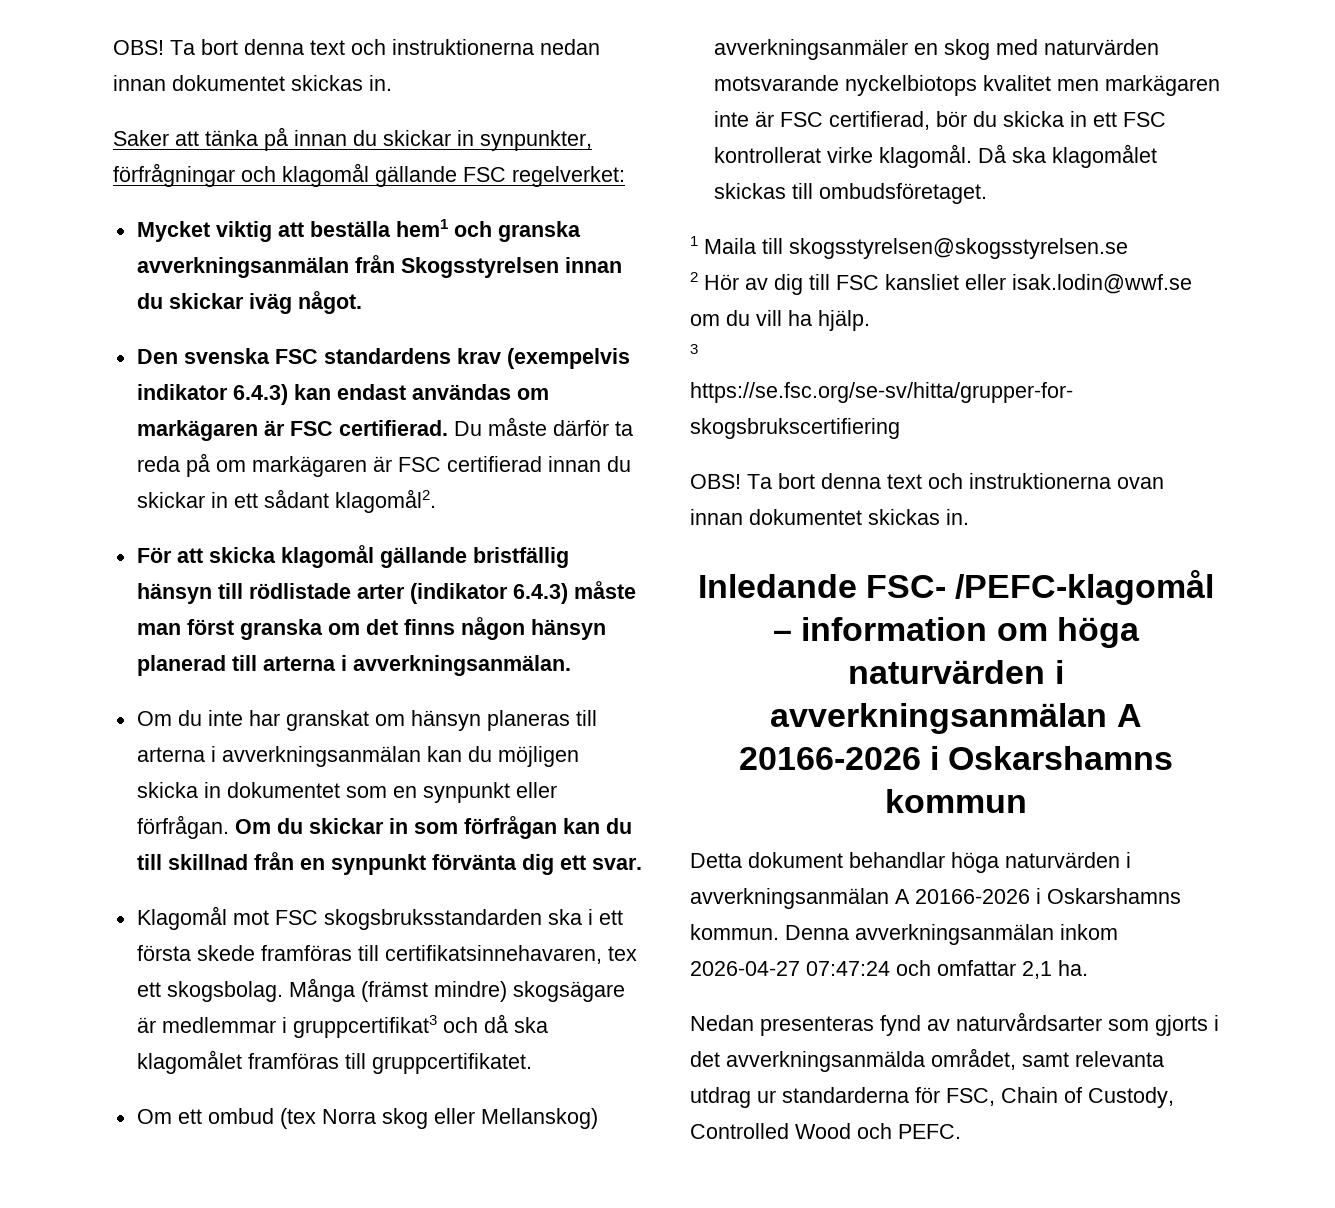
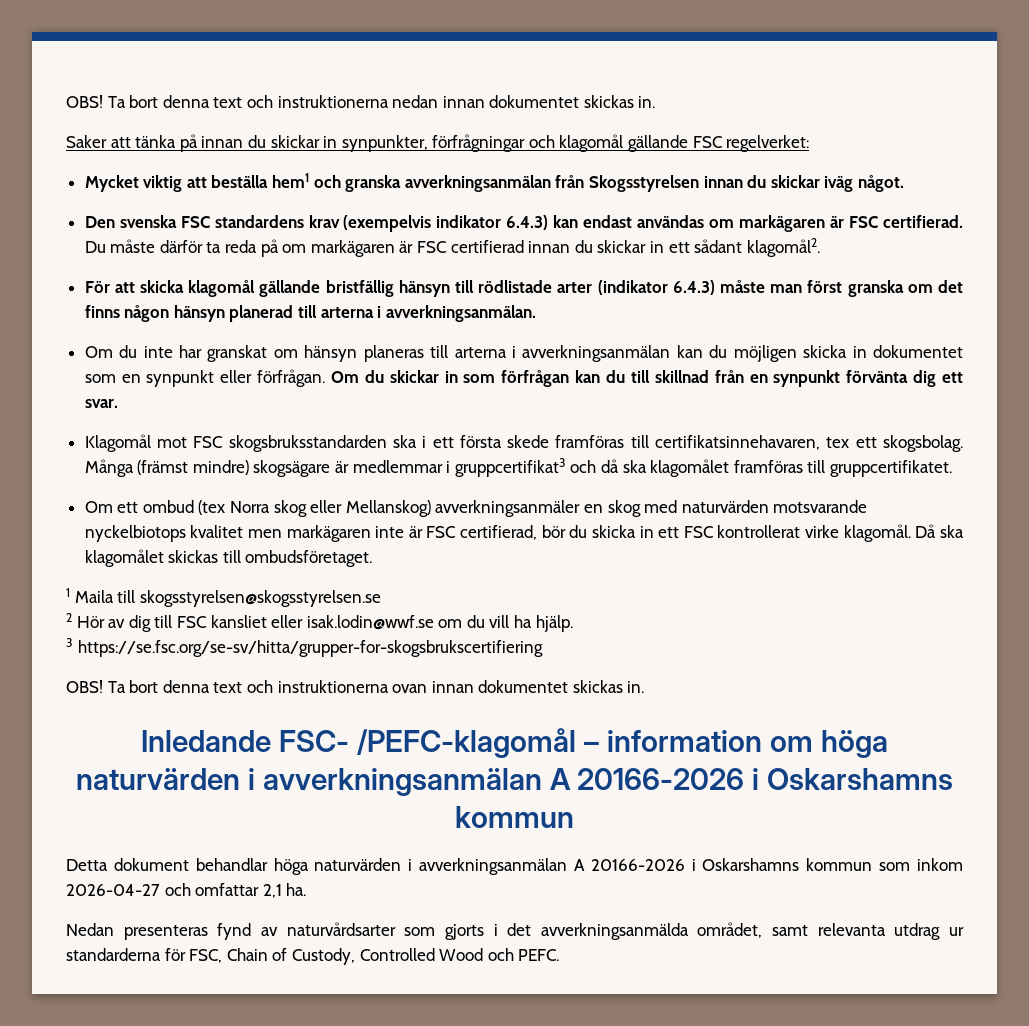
[690,924,1054,945] kommun. Denna avverkningsanmälan -> [806,858,911,871] kommun som
[806,961,890,976] 07:47:24 -> (160, 890) none

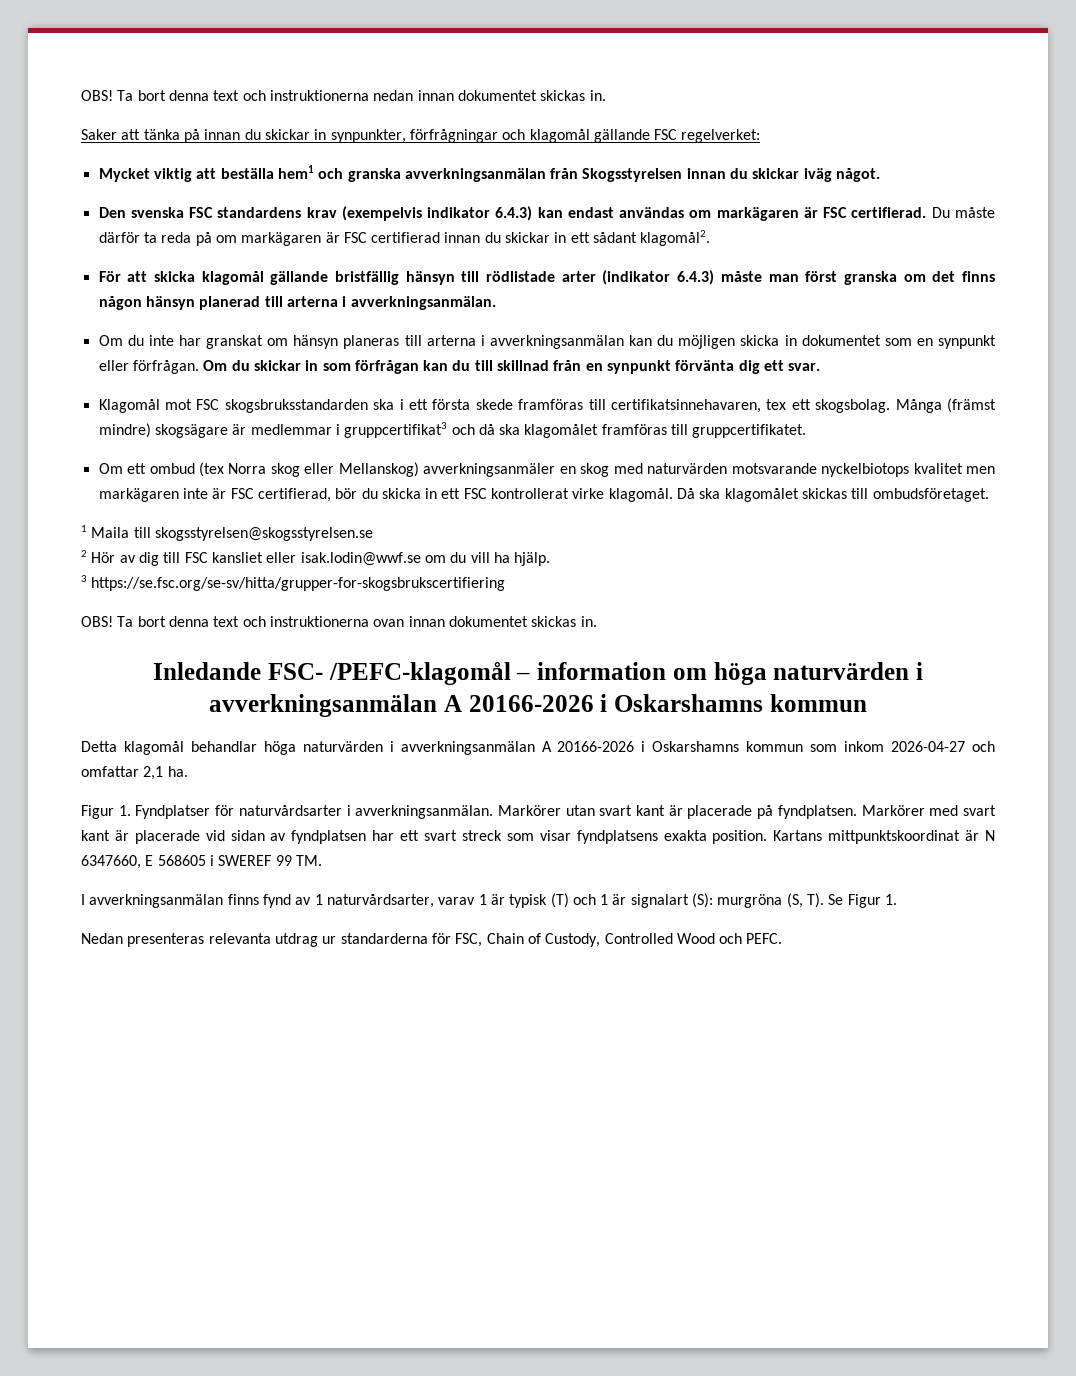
[113,858,189,871] dokument -> [123,741,184,755] klagomål
[66,922,809,940] Nedan presenteras fynd av naturvårdsarter som gjorts i det avverkningsanmälda området, samt -> [81,805,997,819] [81,830,996,844] [81,855,322,869] [81,893,898,908] [81,933,205,947] Figur 1. Fyndplatser för naturvårdsarter i avverkningsanmälan. Markörer utan svart kant är placerade på fyndplatsen. Markörer med svart kant är placerade vid sidan av fyndplatsen har ett svart streck som visar fyndplatsens exakta position. Kartans mittpunktskoordinat är N 6347660, E 568605 i SWEREF 99 TM. // I avverkningsanmälan finns fynd av 1 naturvårdsarter, varav 1 är typisk (T) och 1 är signalart (S): murgröna (S, T). Se Figur 1. // Nedan presenteras

